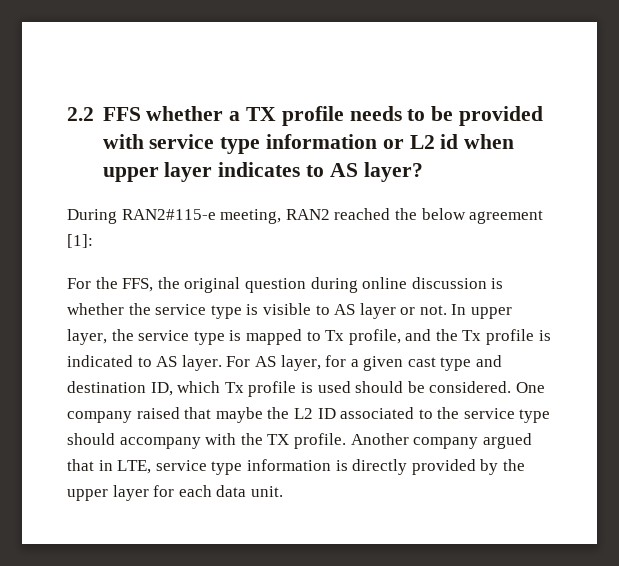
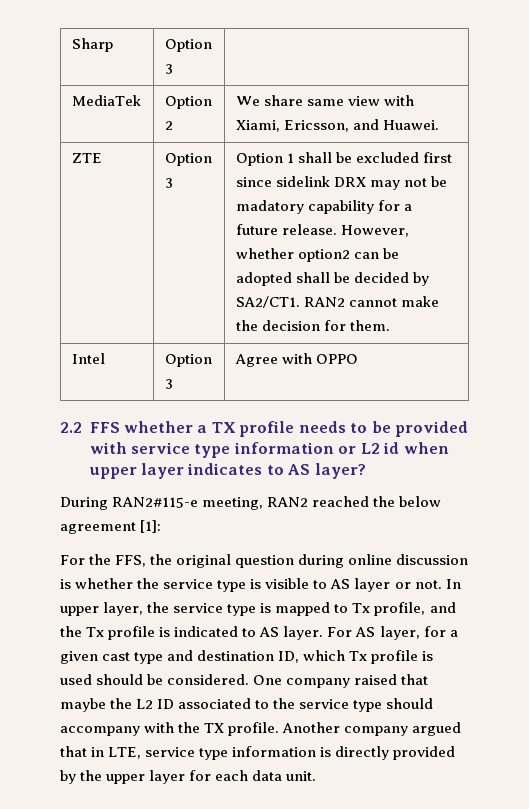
(67, 114) none -> [71,38,113,52] [164,39,212,52] [164,64,173,74] [71,95,141,106] [164,96,212,109] [164,121,173,130] [235,95,414,106] [235,119,439,132] [71,153,102,163] [164,153,212,166] [164,178,173,188] [235,152,452,166] [235,176,447,190] [235,200,412,214] [235,224,409,237] [235,248,399,262] [235,272,429,286] [235,296,439,308] [235,320,390,331] [71,353,105,364] [164,354,212,367] [164,379,173,389] [234,353,358,367] Sharp | Option 3 | // MediaTek | Option 2 | We share same view with Xiami, Ericsson, and Huawei. // ZTE | Option 3 | Option 1 shall be excluded first since sidelink DRX may not be madatory capability for a future release. However, whether option2 can be adopted shall be decided by SA2/CT1. RAN2 cannot make the decision for them. // Intel | Option 3 | Agree with OPPO //

